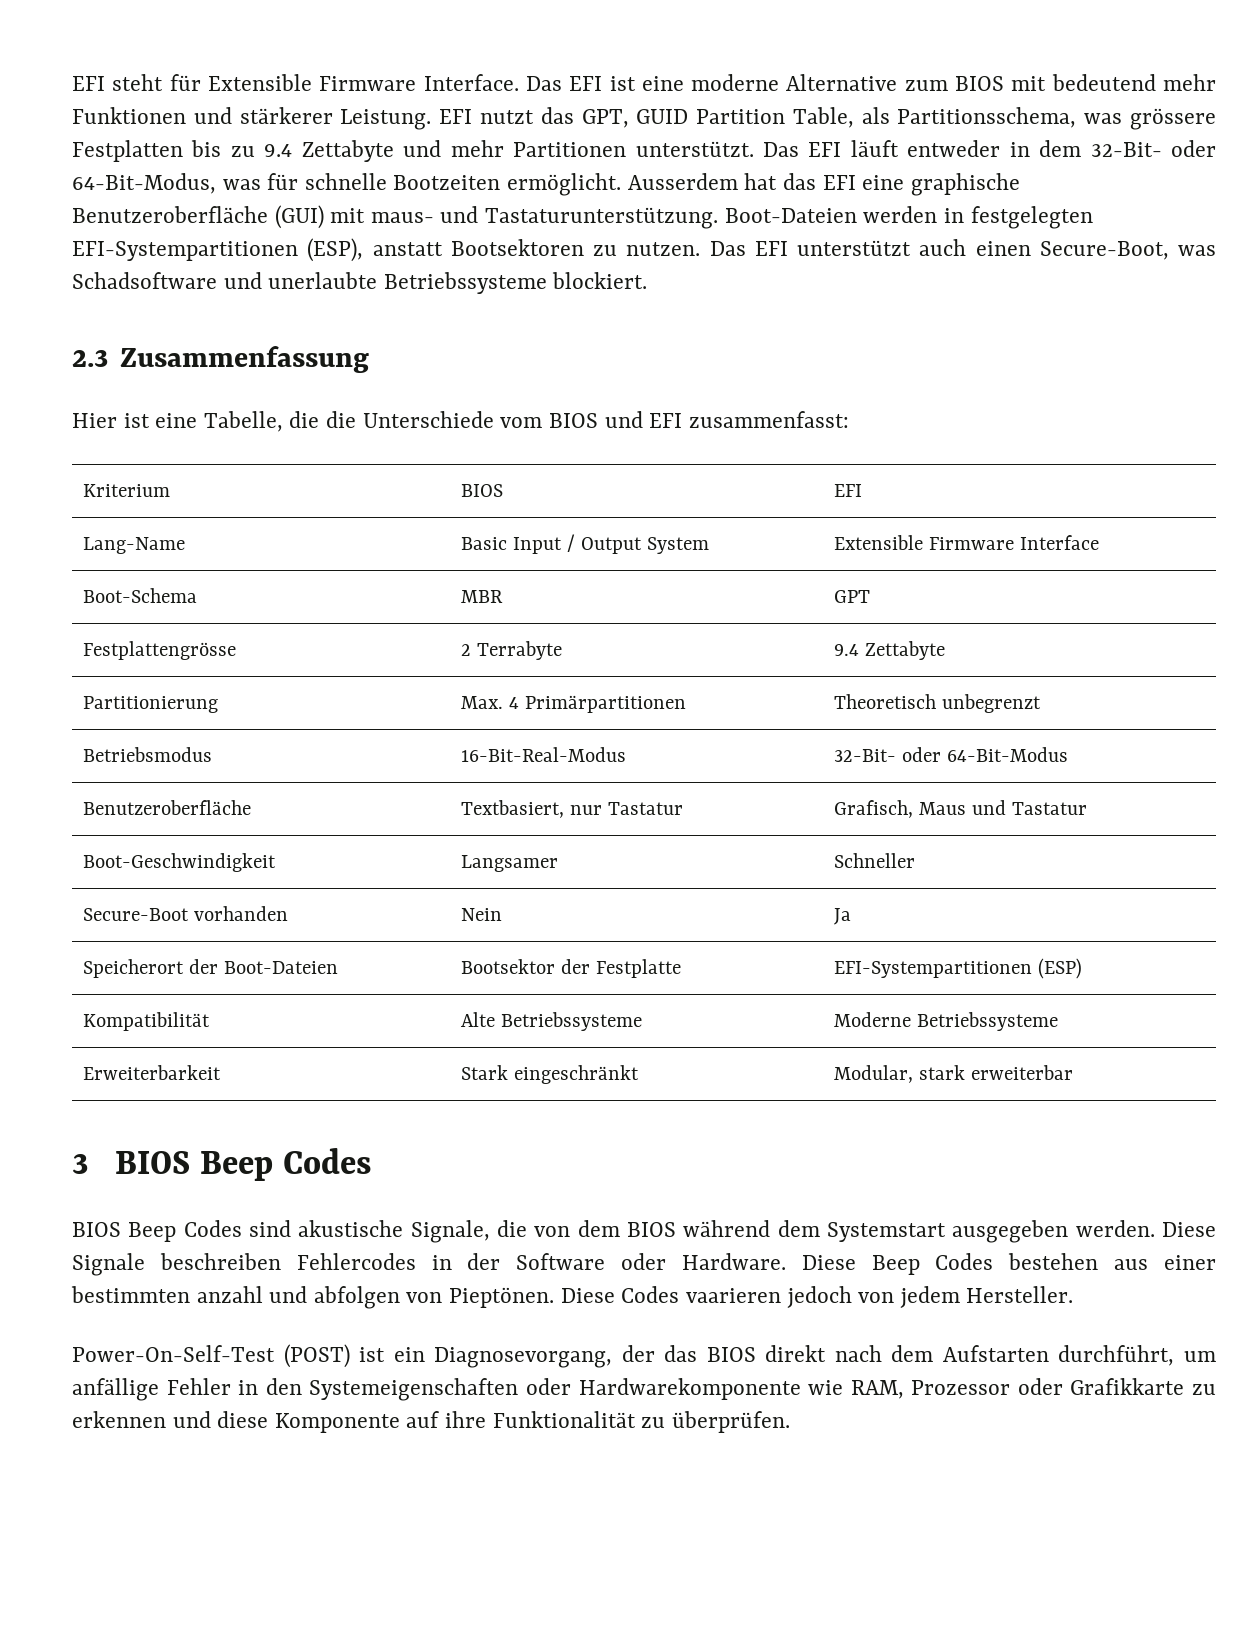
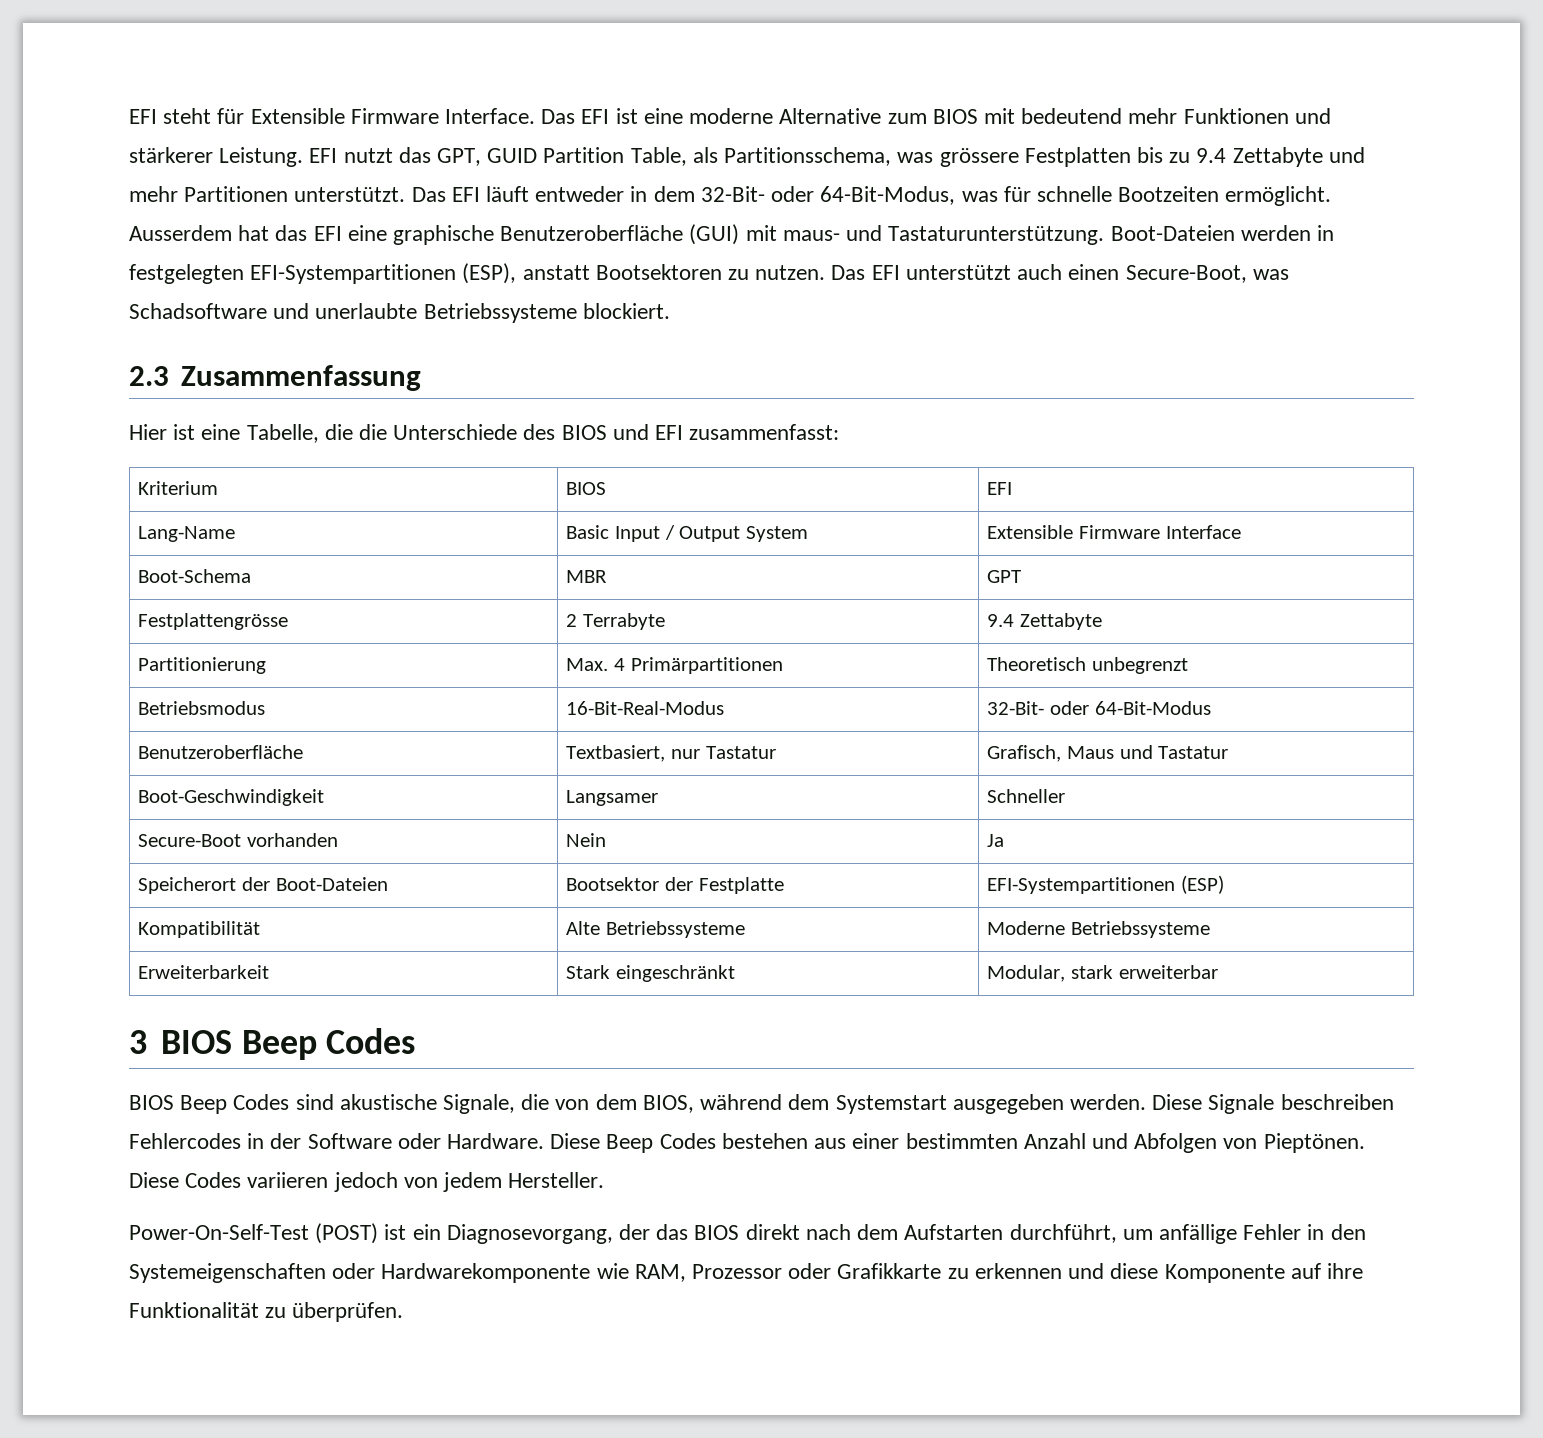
[500,417,543,428] vom -> [523,424,556,440] des
[627,1222,676,1237] BIOS -> [642,1095,694,1113] BIOS,
[196,1286,400,1309] anzahl und abfolgen -> [1023,1133,1218,1153] Anzahl und Abfolgen
[685,1288,781,1303] vaarieren -> [247,1172,329,1188] variieren

